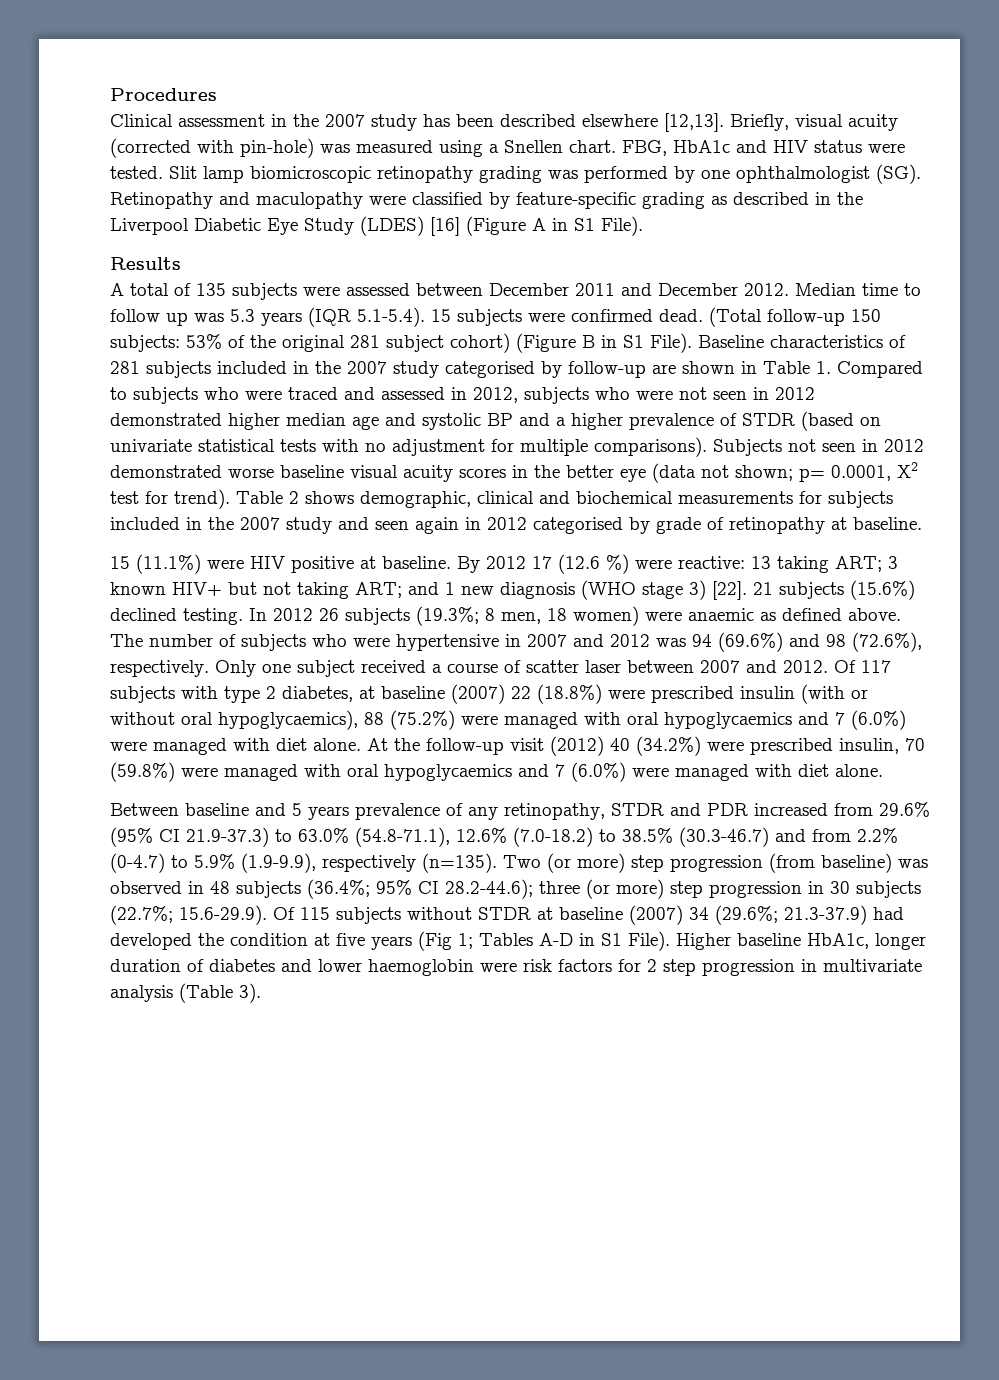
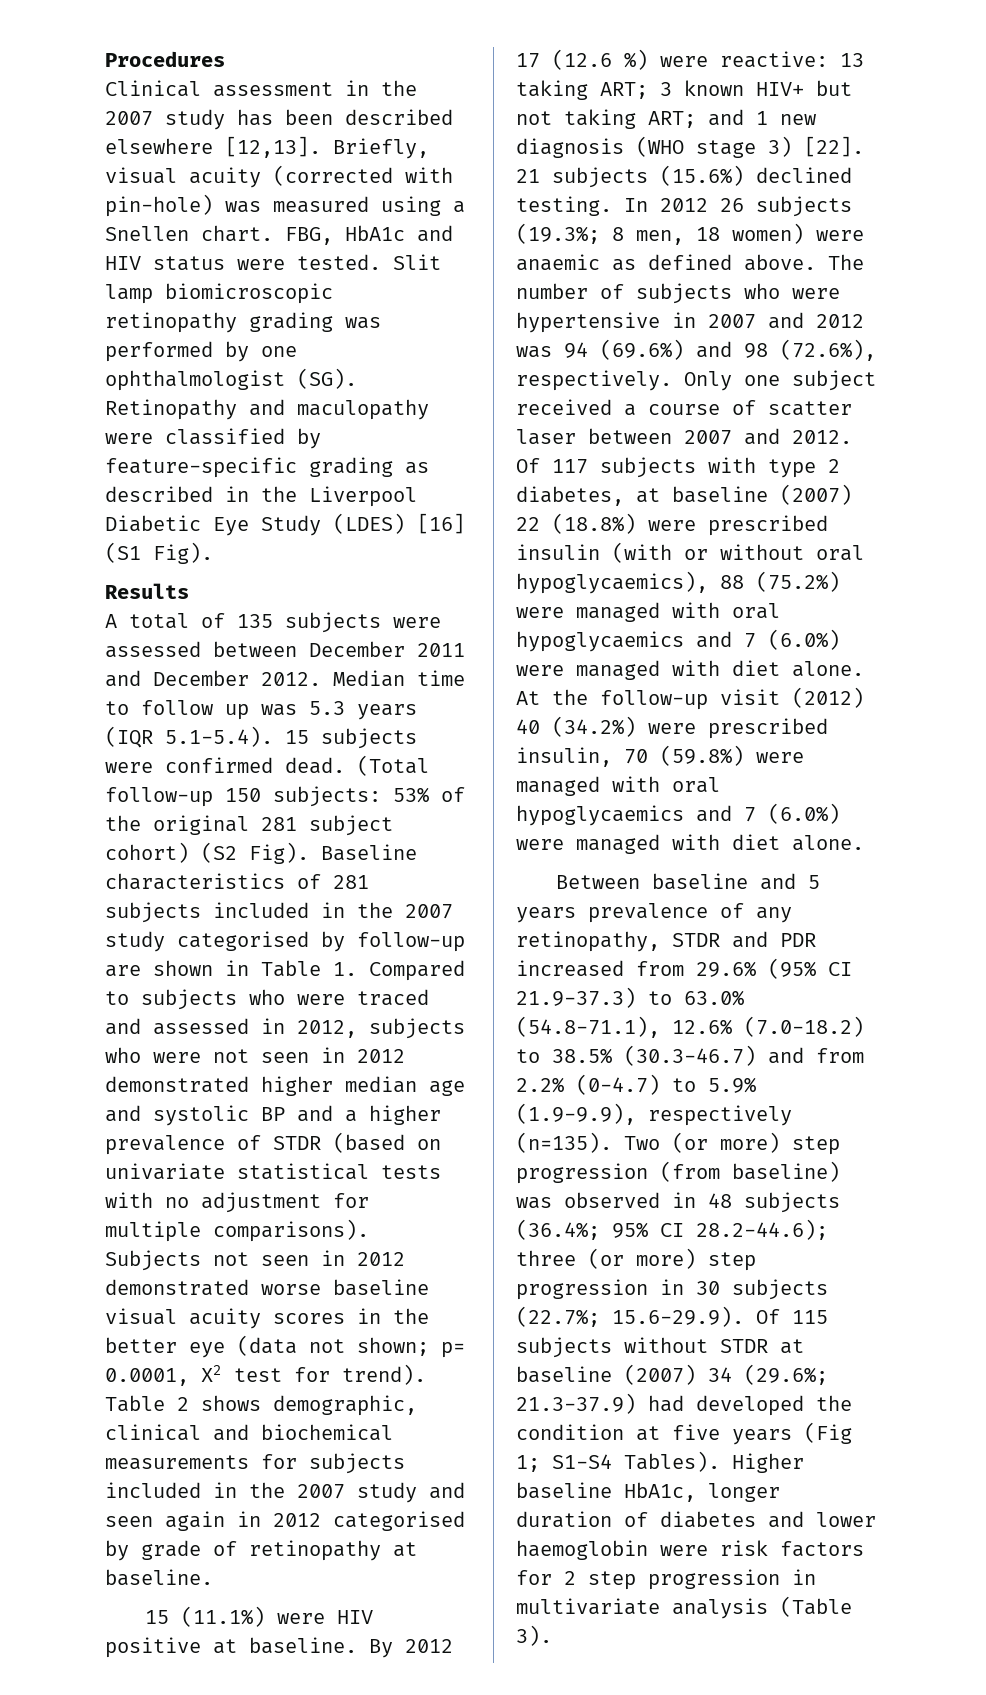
[466,216,643,236] (Figure A in S1 File). -> [105,542,213,564] (S1 Fig).
[516,333,692,353] (Figure B in S1 File). -> [201,842,309,864] (S2 Fig).
[479,931,670,951] Tables A-D in S1 File). -> [552,1451,720,1472] S1-S4 Tables).

